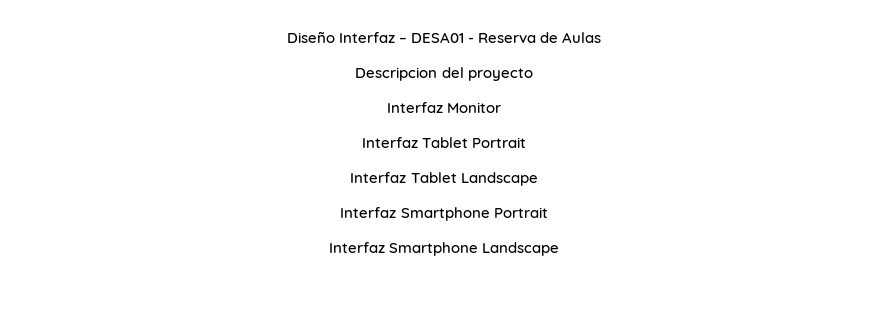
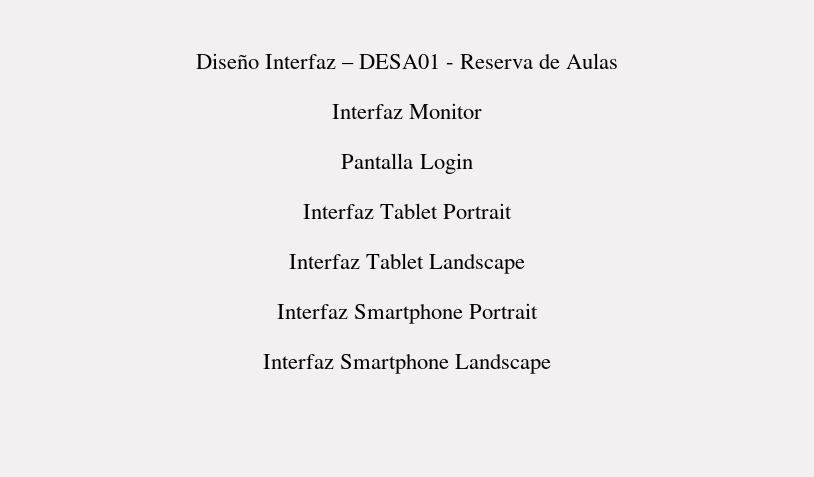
[355,67,533,81] // Descripcion del proyecto -> (619, 61) none
(502, 107) none -> [341,153,473,174] // Pantalla Login

